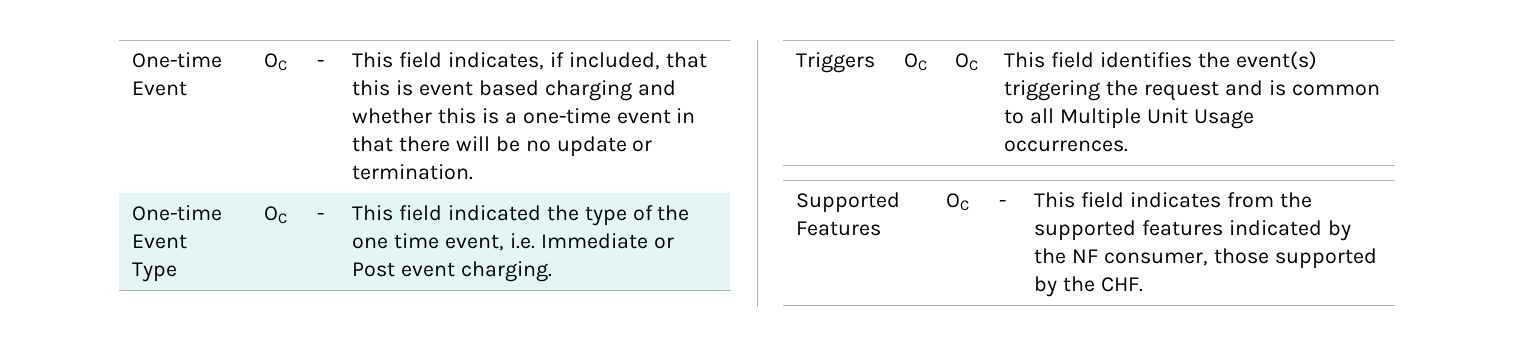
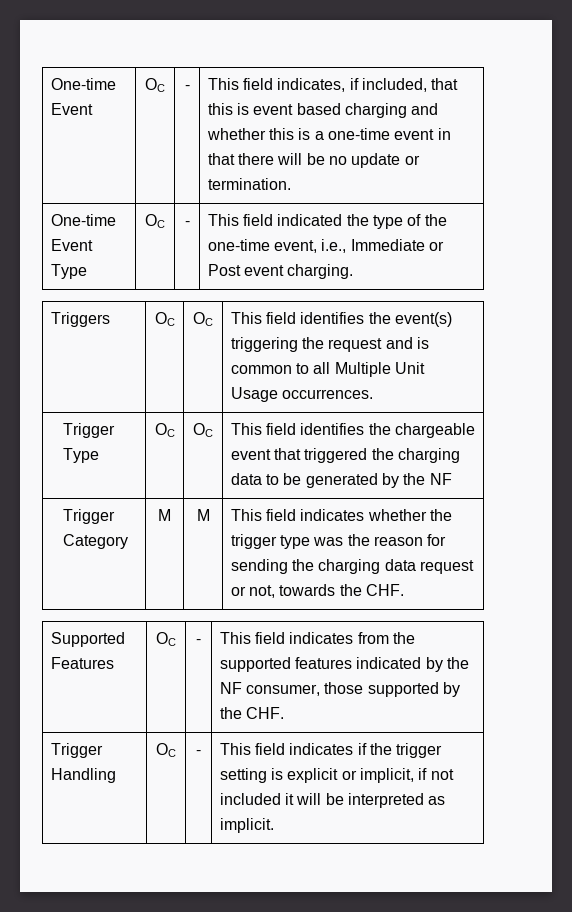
[352,233,535,251] one time event, i.e. -> [207,239,347,253] one-time event, i.e.,
(1129, 146) none -> [63,423,116,438] [63,448,100,463] [154,423,175,437] [193,423,213,437] [230,423,476,438] [230,448,461,463] [230,473,452,488] [63,509,116,524] [63,534,129,549] [158,509,171,521] [196,509,210,521] [230,509,453,521] [230,534,447,549] [230,559,475,574] [230,584,405,598] // Trigger Type | OC | OC | This field identifies the chargeable event that triggered the charging data to be generated by the NF // Trigger Category | M | M | This field indicates whether the trigger type was the reason for sending the charging data request or not, towards the CHF.
(1144, 284) none -> [50,743,103,758] [50,768,116,783] [156,743,176,757] [196,750,201,755] [219,743,443,758] [219,768,454,783] [219,793,446,808] [219,818,274,833] // Trigger Handling | OC | - | This field indicates if the trigger setting is explicit or implicit, if not included it will be interpreted as implicit.

